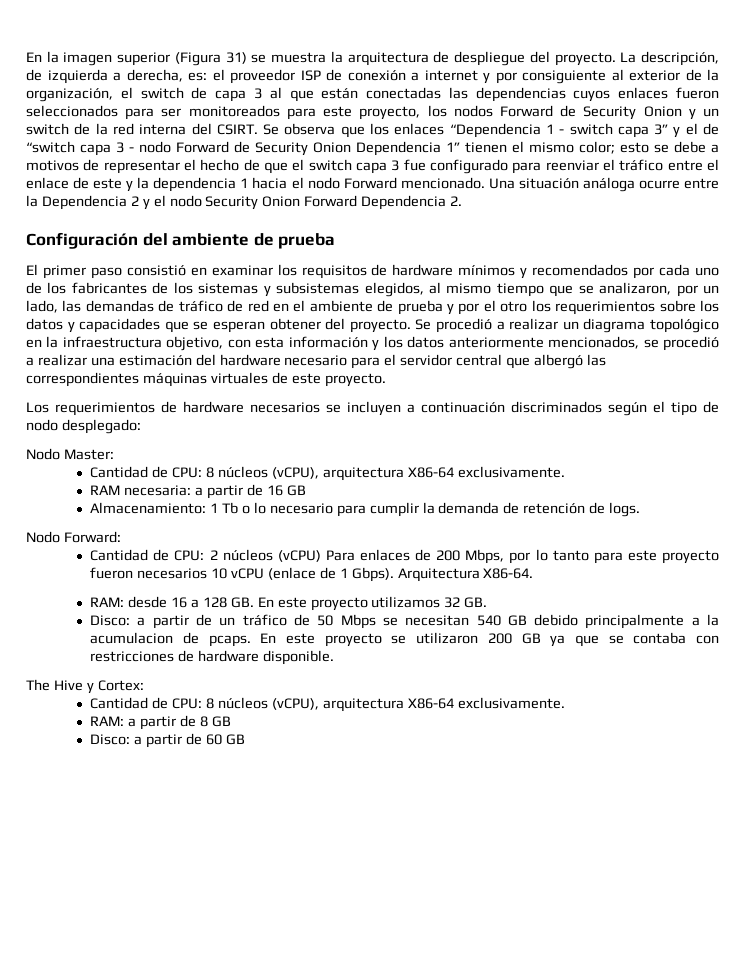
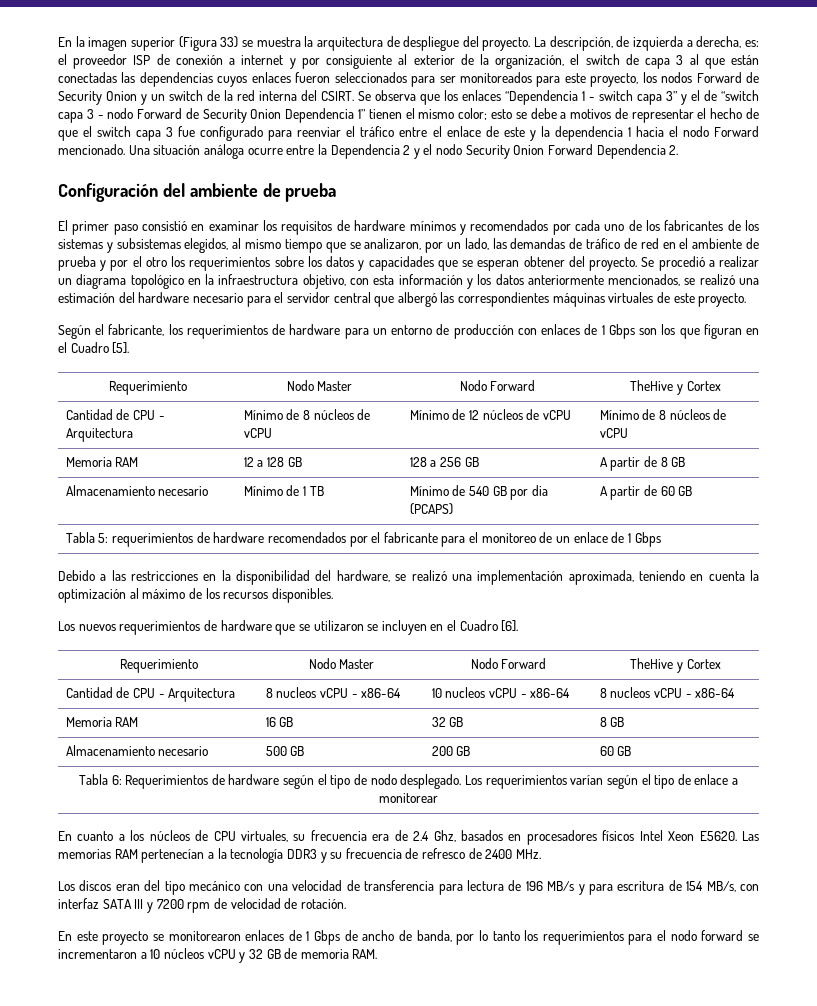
[225,52,247,64] 31) -> [220,36,239,48] 33)
[662,336,719,351] [26,354,87,366] procedió a realizar -> [699,274,735,285] realizó
[26,401,602,416] Los requerimientos de hardware necesarios se incluyen a continuación discriminados -> [58,324,759,339] [58,342,130,354] [108,381,187,395] [286,380,353,391] [459,380,536,391] [630,380,721,395] [65,409,165,420] [65,428,133,442] [243,409,371,420] [243,428,272,438] [409,409,571,420] [599,409,727,420] [599,428,628,438] [65,457,139,467] [243,457,302,467] [409,457,479,467] [599,456,686,471] [65,485,209,496] [243,485,324,496] [409,485,548,500] [409,503,453,515] [599,485,693,500] [65,532,661,547] [58,570,760,585] [58,588,333,603] [58,620,519,635] [119,659,198,673] [308,658,375,669] [470,658,547,669] [630,658,721,673] [65,687,236,702] [265,687,402,698] [431,687,571,698] [599,687,736,698] [65,717,139,727] [265,717,294,727] [431,717,464,727] [599,717,625,727] [65,745,209,756] [265,746,305,756] [431,746,471,756] [599,746,632,756] [78,774,280,789] Según el fabricante, los requerimientos de hardware para un entorno de producción con enlaces de 1 Gbps son los que figuran en el Cuadro [5]. // Requerimiento | Nodo Master | Nodo Forward | TheHive y Cortex // Cantidad de CPU - Arquitectura | Mínimo de 8 núcleos de vCPU | Mínimo de 12 núcleos de vCPU | Mínimo de 8 núcleos de vCPU // Memoria RAM | 12 a 128 GB | 128 a 256 GB | A partir de 8 GB // Almacenamiento necesario | Mínimo de 1 TB | Mínimo de 540 GB por dia (PCAPS) | A partir de 60 GB // Tabla 5: requerimientos de hardware recomendados por el fabricante para el monitoreo de un enlace de 1 Gbps // Debido a las restricciones en la disponibilidad del hardware, se realizó una implementación aproximada, teniendo en cuenta la optimización al máximo de los recursos disponibles. // Los nuevos requerimientos de hardware que se utilizaron se incluyen en el Cuadro [6]. // Requerimiento | Nodo Master | Nodo Forward | TheHive y Cortex // Cantidad de CPU - Arquitectura | 8 nucleos vCPU - x86-64 | 10 nucleos vCPU - x86-64 | 8 nucleos vCPU - x86-64 // Memoria RAM | 16 GB | 32 GB | 8 GB // Almacenamiento necesario | 500 GB | 200 GB | 60 GB // Tabla 6: Requerimientos de hardware
[61,419,141,434] [26,448,114,460] [90,466,565,481] [90,484,306,499] [90,502,641,517] [26,531,121,543] [90,549,720,564] [90,567,534,582] [90,596,488,611] [90,614,720,629] [90,632,720,647] [90,650,334,665] [26,679,144,694] [90,697,565,712] [90,715,231,730] [90,733,245,748] desplegado: // Nodo Master: // Cantidad de CPU: 8 núcleos (vCPU), arquitectura X86-64 exclusivamente. // RAM necesaria: a partir de 16 GB // Almacenamiento: 1 Tb o lo necesario para cumplir la demanda de retención de logs. // Nodo Forward: // Cantidad de CPU: 2 núcleos (vCPU) Para enlaces de 200 Mbps, por lo tanto para este proyecto fueron necesarios 10 vCPU (enlace de 1 Gbps). Arquitectura X86-64. // RAM: desde 16 a 128 GB. En este proyecto utilizamos 32 GB. // Disco: a partir de un tráfico de 50 Mbps se necesitan 540 GB debido principalmente a la acumulacion de pcaps. En este proyecto se utilizaron 200 GB ya que se contaba con restricciones de hardware disponible. // The Hive y Cortex: // Cantidad de CPU: 8 núcleos (vCPU), arquitectura X86-64 exclusivamente. // RAM: a partir de 8 GB // Disco: a partir de 60 GB -> [400,774,739,789] [379,793,438,803] [58,830,760,845] [58,848,542,863] [58,880,759,895] [58,898,346,913] [58,930,759,945] [58,948,378,963] desplegado. Los requerimientos varían según el tipo de enlace a monitorear // En cuanto a los núcleos de CPU virtuales, su frecuencia era de 2.4 Ghz, basados en procesadores físicos Intel Xeon E5620. Las memorias RAM pertenecían a la tecnología DDR3 y su frecuencia de refresco de 2400 MHz. // Los discos eran del tipo mecánico con una velocidad de transferencia para lectura de 196 MB/s y para escritura de 154 MB/s, con interfaz SATA III y 7200 rpm de velocidad de rotación. // En este proyecto se monitorearon enlaces de 1 Gbps de ancho de banda, por lo tanto los requerimientos para el nodo forward se incrementaron a 10 núcleos vCPU y 32 GB de memoria RAM.

